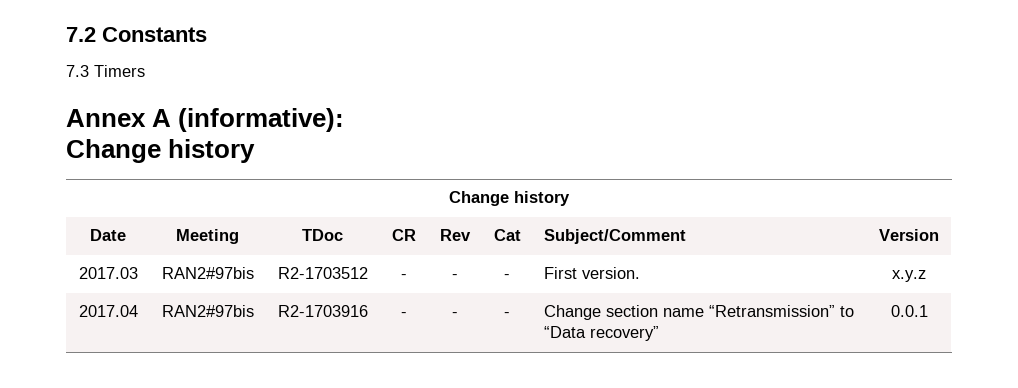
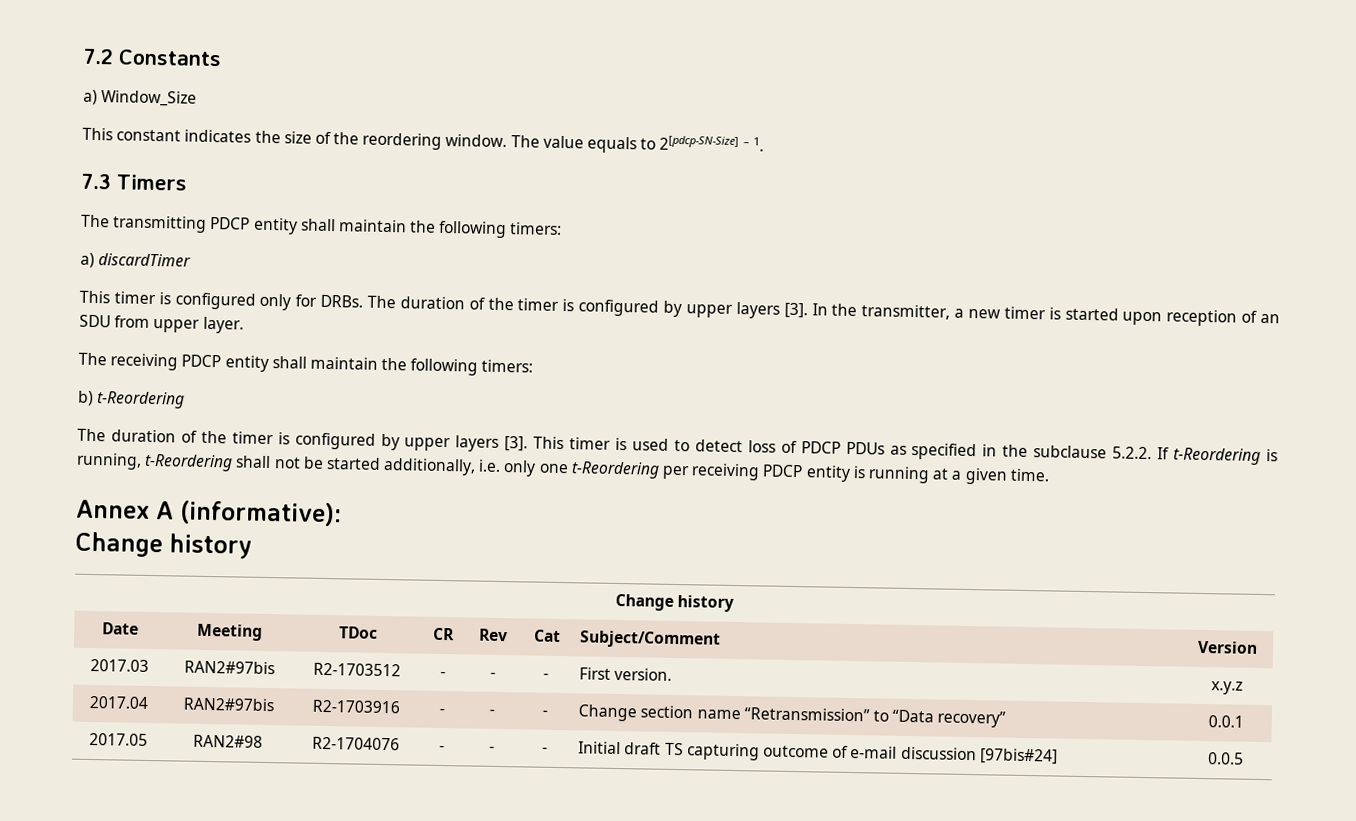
[66,65,145,77] 7.3 Timers -> [83,89,198,107] [82,127,764,154] [81,173,187,191] [81,214,563,239] [80,252,192,268] [79,290,1280,327] [79,314,244,334] [78,352,534,376] [77,390,186,409] [77,428,1278,465] [76,452,1050,485] a) Window_Size // This constant indicates the size of the reordering window. The value equals to 2[pdcp-SN-Size] – 1. // 7.3 Timers // The transmitting PDCP entity shall maintain the following timers: // a) discardTimer // This timer is configured only for DRBs. The duration of the timer is configured by upper layers [3]. In the transmitter, a new timer is started upon reception of an SDU from upper layer. // The receiving PDCP entity shall maintain the following timers: // b) t-Reordering // The duration of the timer is configured by upper layers [3]. This timer is used to detect loss of PDCP PDUs as specified in the subclause 5.2.2. If t-Reordering is running, t-Reordering shall not be started additionally, i.e. only one t-Reordering per receiving PDCP entity is running at a given time.
(928, 311) none -> [88,732,148,746] [193,734,263,748] [312,736,400,751] [438,745,445,752] [488,746,495,752] [542,747,548,753] [578,741,1058,765] [1207,752,1244,765] // 2017.05 | RAN2#98 | R2-1704076 | - | - | - | Initial draft TS capturing outcome of e-mail discussion [97bis#24] | 0.0.5

